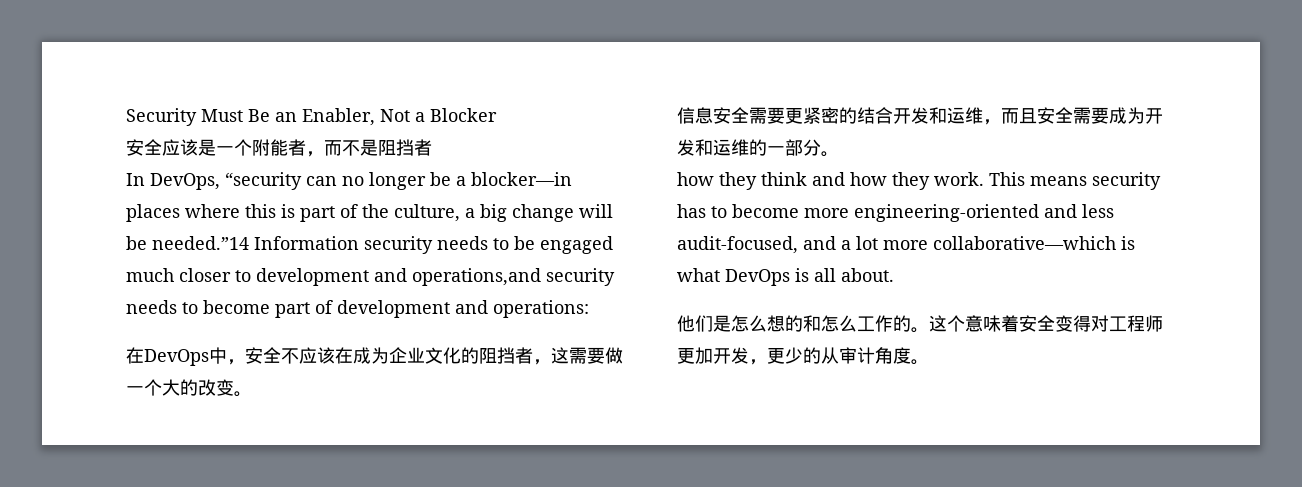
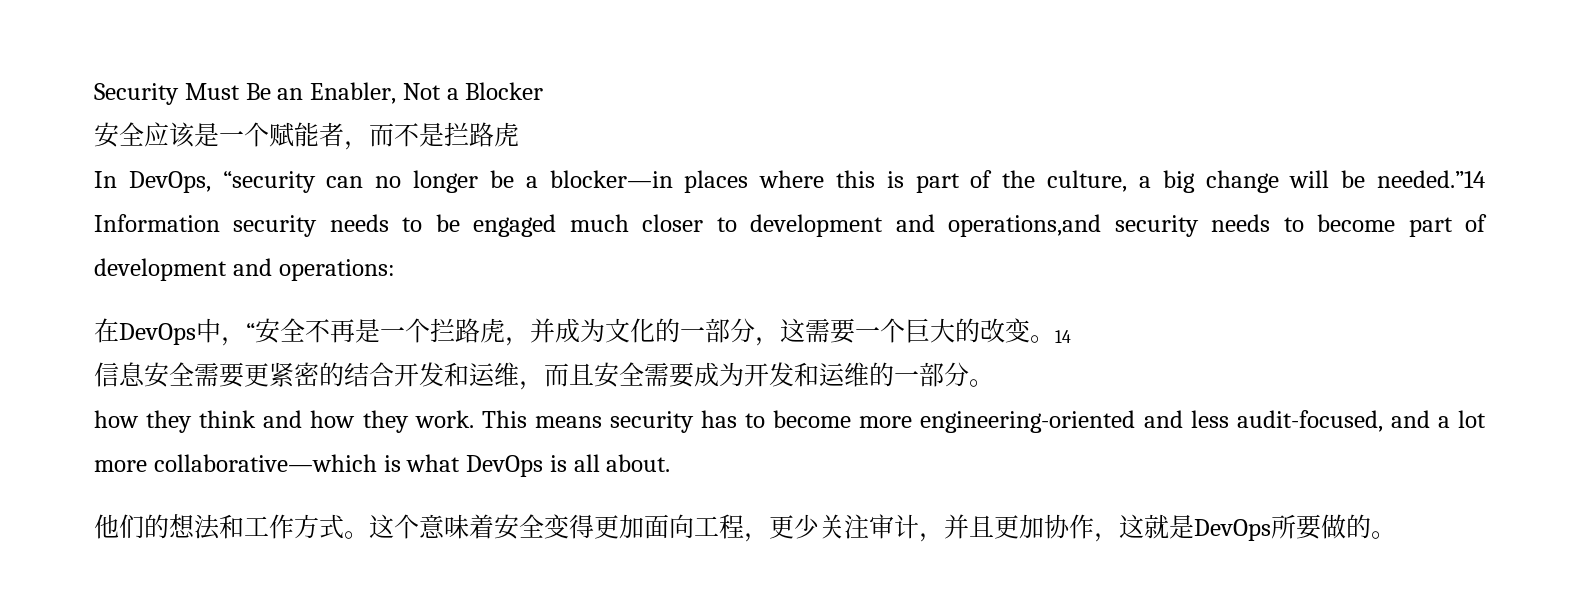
[252,139,270,156] 附 -> [269,122,294,147] 赋
[378,139,432,156] 阻挡者 -> [444,122,519,147] 拦路虎
[245,347,533,364] 安全不应该在成为企业文化的阻挡者 -> [246,318,755,346] “安全不再是一个拦路虎，并成为文化的一部分
[605,347,623,364] [126,379,162,396] 做一个 -> [855,318,930,343] 一个巨
(252, 394) none -> [1055,330,1071,343] 14
[713,315,911,332] 是怎么想的和怎么工作的 -> [144,514,344,540] 的想法和工作方式
[1091,315,1163,332] [677,347,911,365] 对工程师更加开发，更少的从审计角度 -> [594,514,1371,542] 更加面向工程，更少关注审计，并且更加协作，这就是DevOps所要做的

